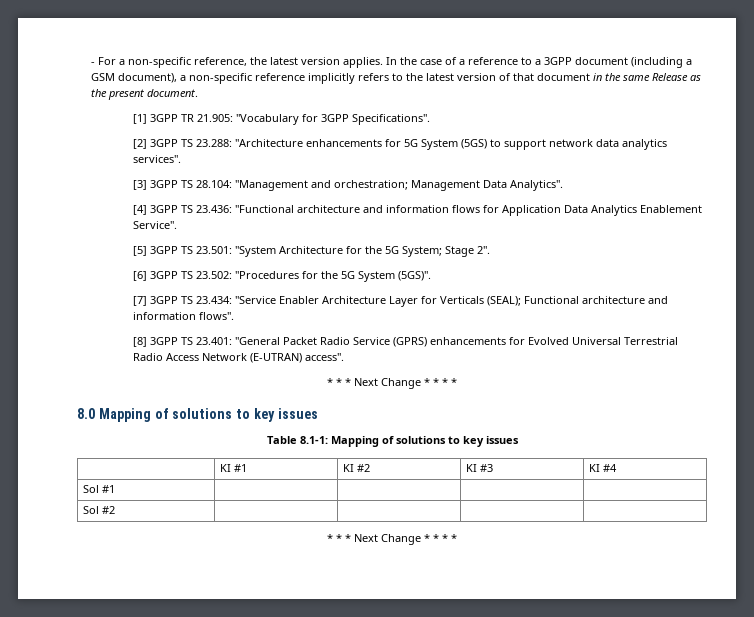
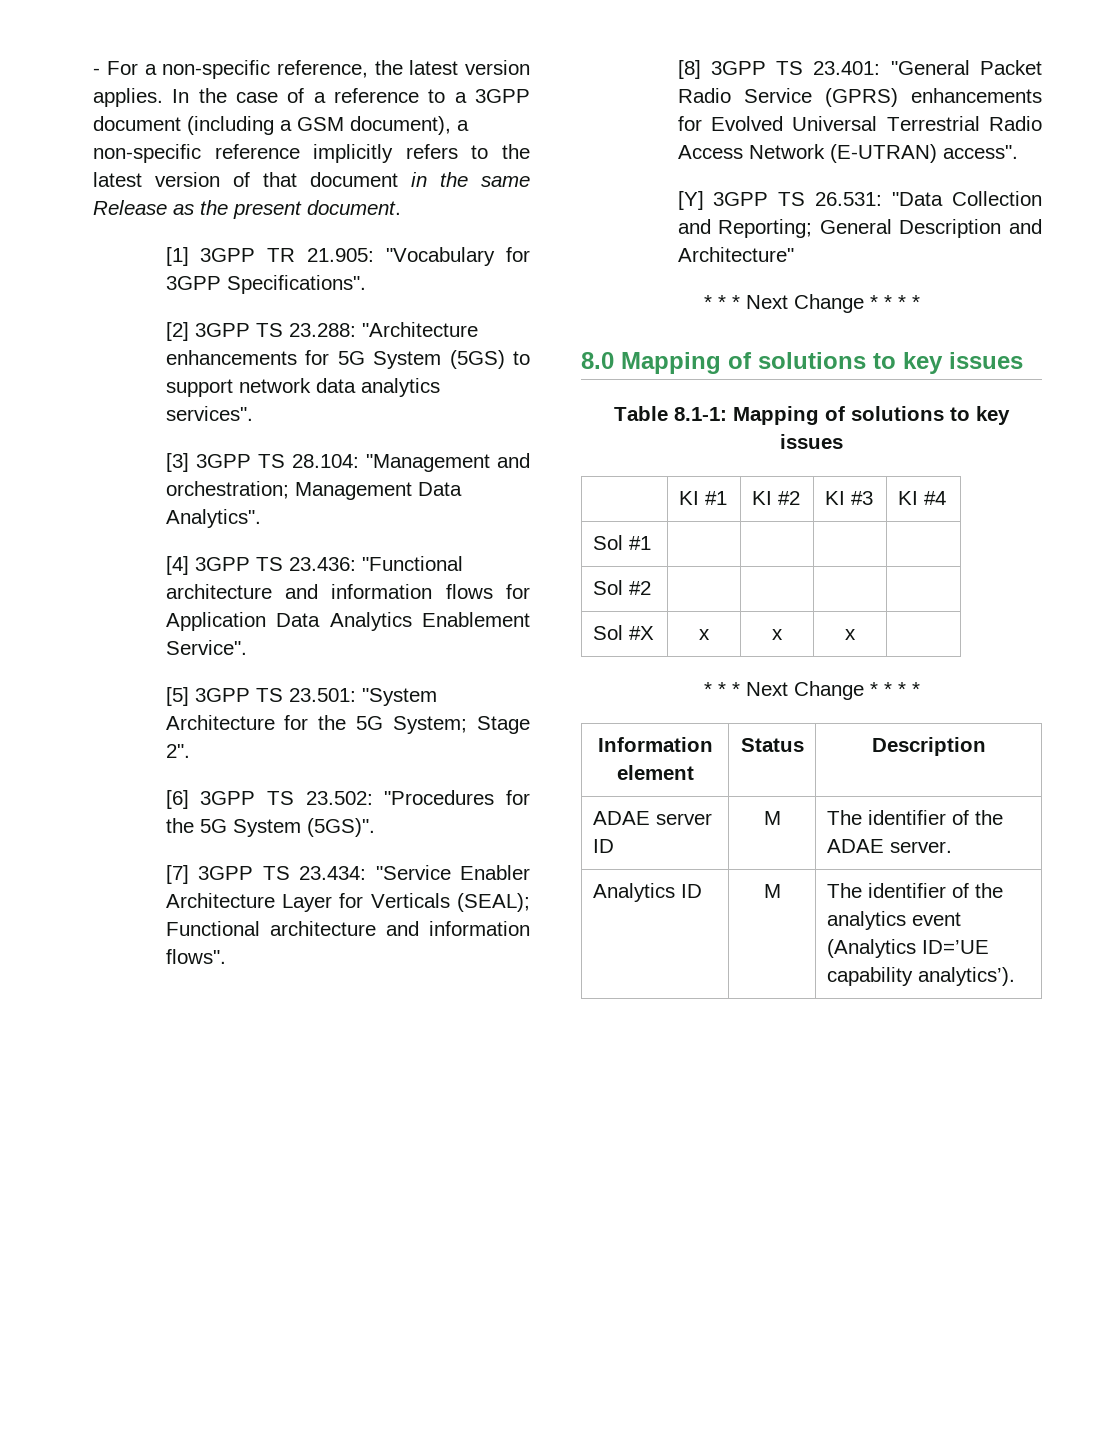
(344, 357) none -> [677,191,1042,210] [677,219,1042,238] [677,247,794,262] // [Y] 3GPP TS 26.531: "Data Collection and Reporting; General Description and Architecture"
[327,534,457,545] // * * * Next Change * * * * -> [592,625,654,640] [699,629,710,640] [772,629,783,640] [845,629,856,640] [703,681,920,700] [597,737,713,752] [616,765,694,780] [740,738,804,752] [871,737,986,756] [592,811,712,825] [592,839,614,853] [763,811,781,825] [826,810,1003,825] [826,839,952,853] [592,883,702,902] [763,884,781,898] [826,883,1003,898] [826,911,961,930] [826,939,989,958] [826,967,1015,986] // Sol #X | x | x | x | // * * * Next Change * * * * // Information element | Status | Description // ADAE server ID | M | The identifier of the ADAE server. // Analytics ID | M | The identifier of the analytics event (Analytics ID=’UE capability analytics’).

